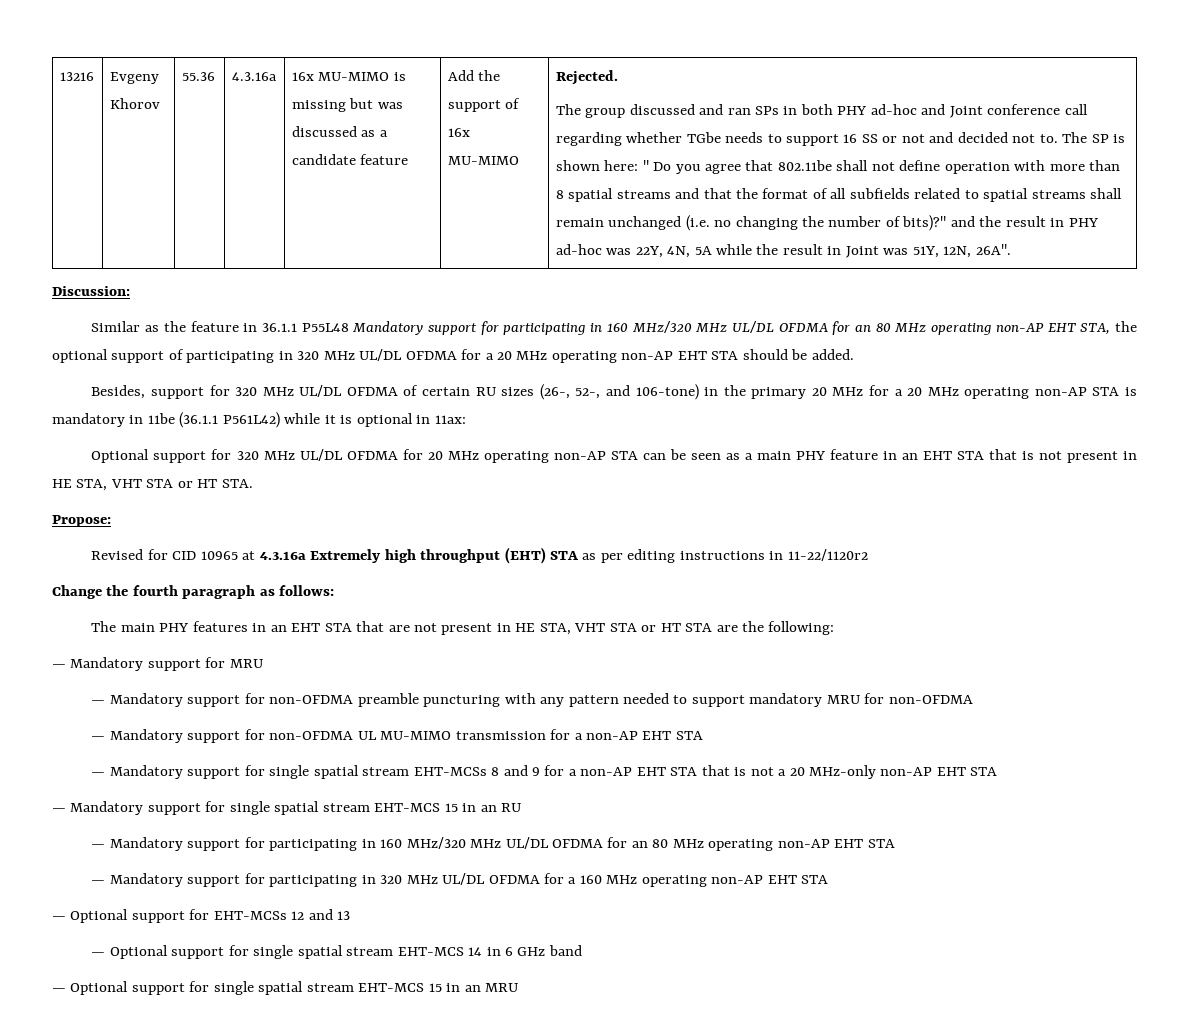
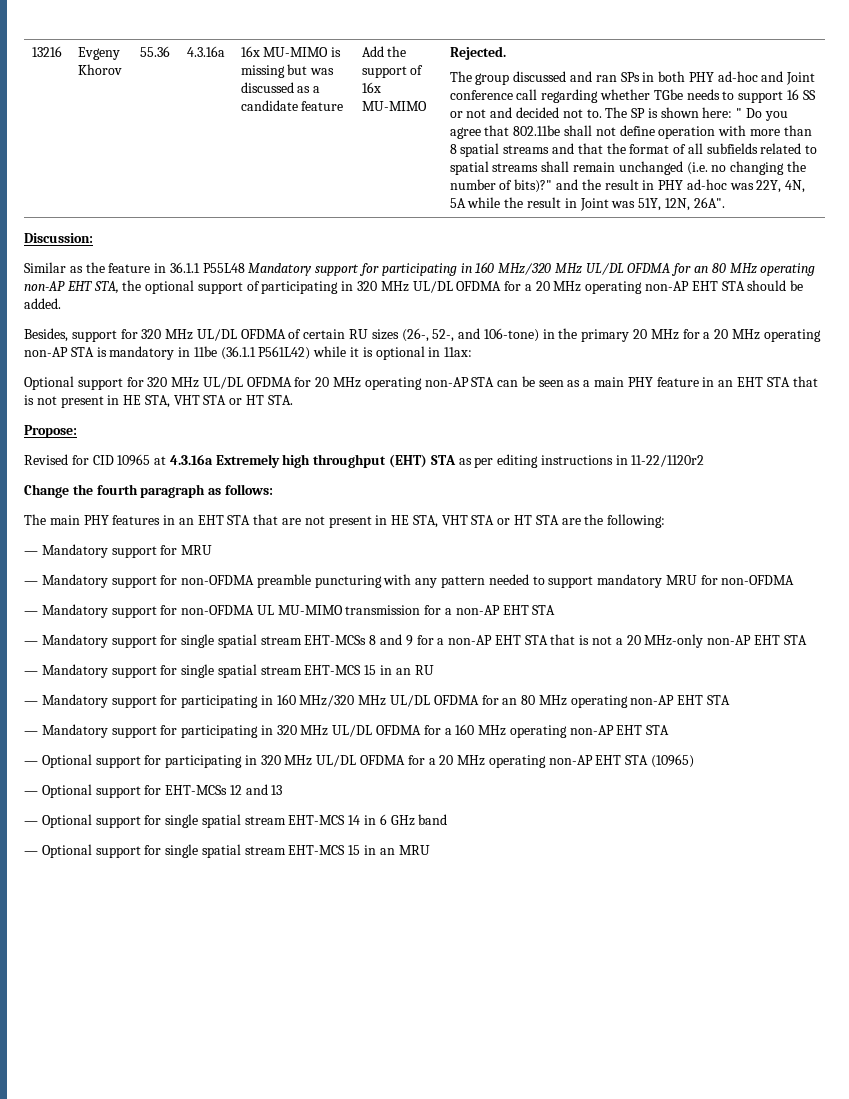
(829, 879) none -> [24,754,695,768] // — Optional support for participating in 320 MHz UL/DL OFDMA for a 20 MHz operating non-AP EHT STA (10965)

